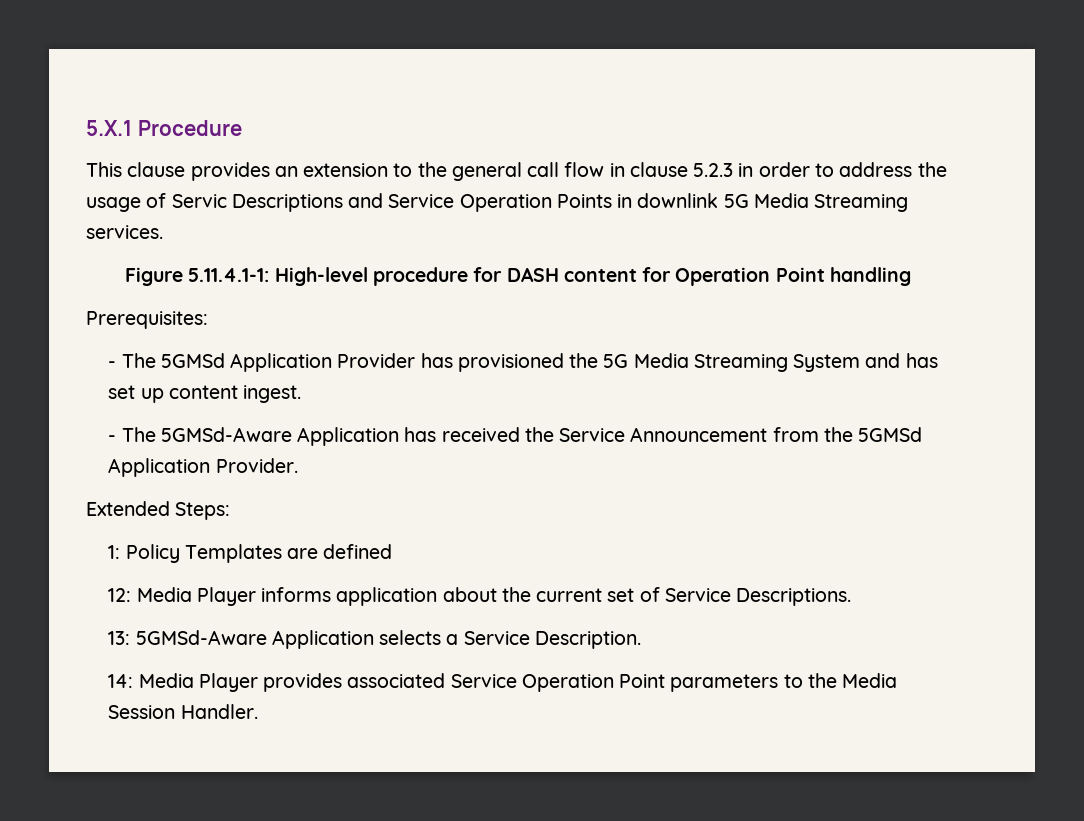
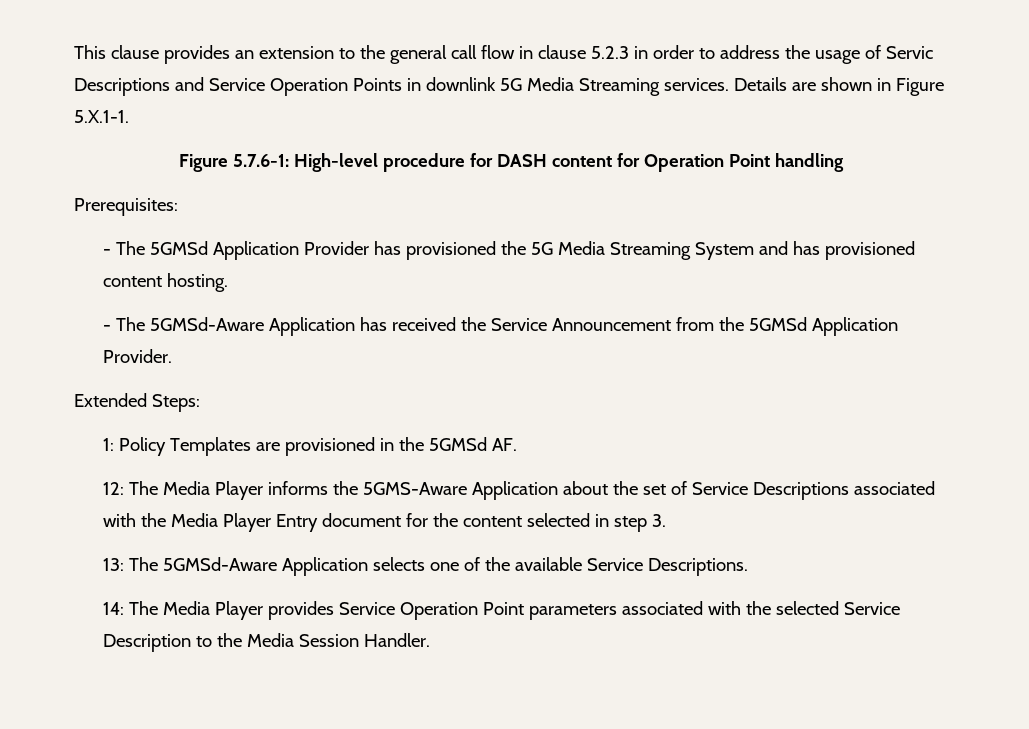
[86,120,242,136] 5.X.1 Procedure // -> (74, 52) none
[125,267,270,286] // Figure 5.11.4.1-1: -> [733,77,944,96] [74,110,129,123] [179,154,290,172] Details are shown in Figure 5.X.1-1. // Figure 5.7.6-1:
[108,385,302,403] set up content ingest. -> [824,241,915,260] [102,273,228,292] provisioned content hosting.
[323,544,393,559] defined -> [284,437,517,456] provisioned in the 5GMSd AF.
(132, 595) none -> [128,481,158,495] The
[336,587,438,606] application -> [332,481,558,500] the 5GMS-Aware Application
[536,588,603,602] current -> (638, 488) none
[736,588,852,606] Descriptions. -> [752,481,935,500] [102,513,666,532] Descriptions associated with the Media Player Entry document for the content selected in step 3.
(131, 638) none -> [128,557,158,571] The
[446,631,641,649] a Service Description. -> [429,557,748,576] one of the available Service Descriptions.
(134, 681) none -> [128,601,158,615] The
[347,673,446,688] associated -> (334, 610) none
(779, 683) none -> [621,601,900,615] [102,634,191,652] associated with the selected Service Description

